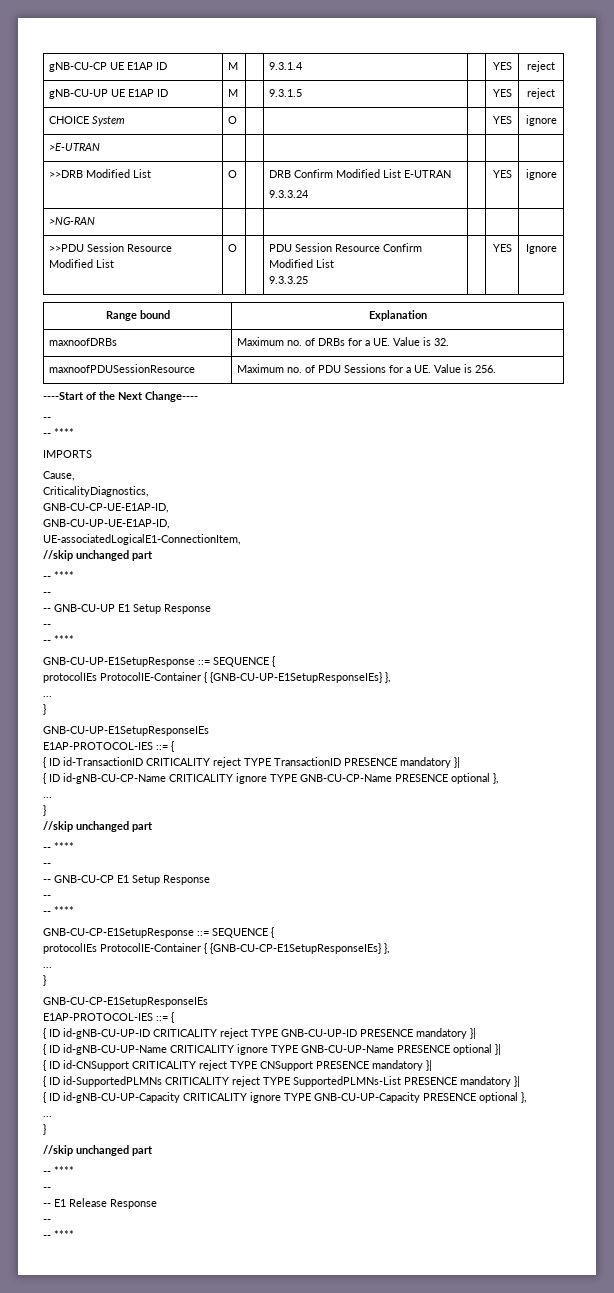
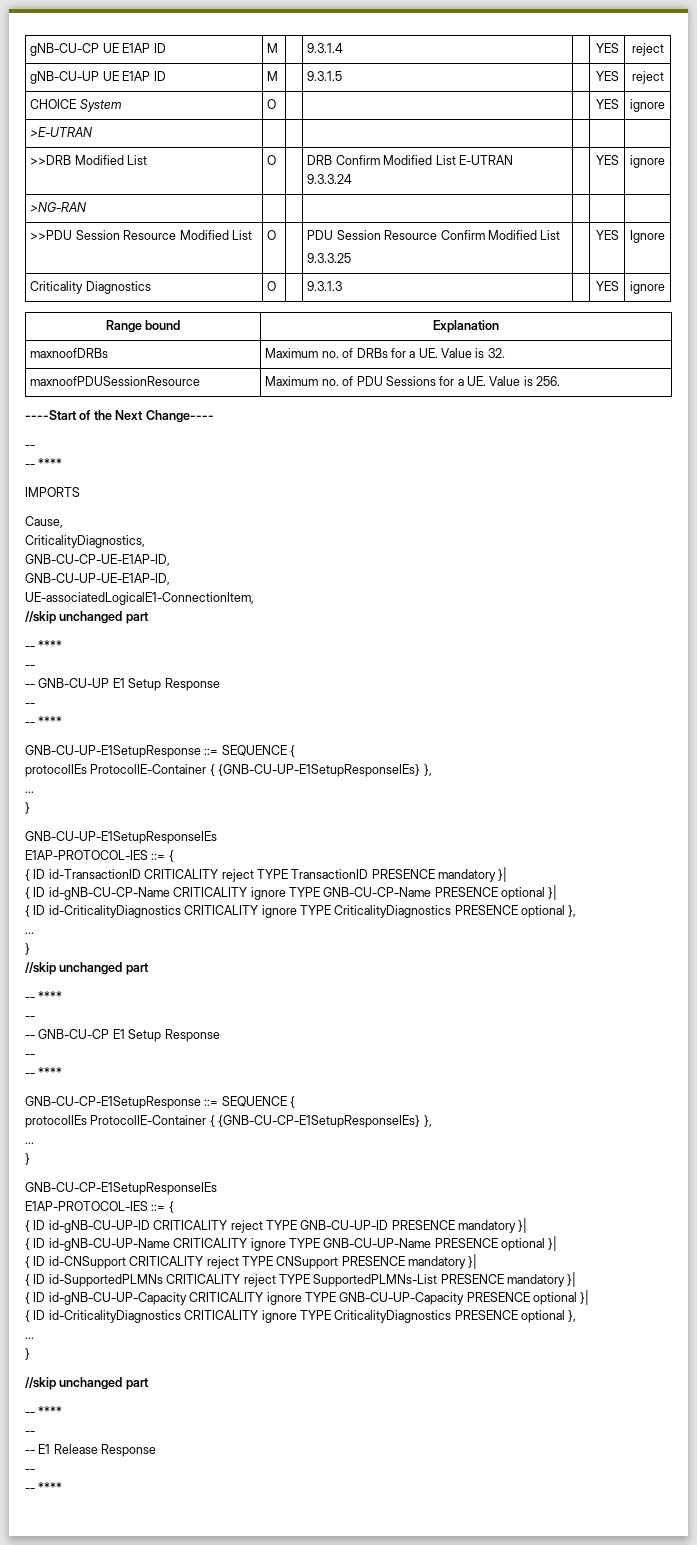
(557, 249) none -> [30,281,151,294] [267,281,277,291] [307,281,343,291] [595,281,619,291] [630,281,665,294] // Criticality Diagnostics | O | | 9.3.1.3 | | YES | ignore
(490, 778) none -> [548,885,558,900] [25,905,565,918] }| // { ID id-CriticalityDiagnostics CRITICALITY ignore TYPE CriticalityDiagnostics PRESENCE optional
(518, 1097) none -> [580,1290,590,1305] [25,1310,565,1323] }| // { ID id-CriticalityDiagnostics CRITICALITY ignore TYPE CriticalityDiagnostics PRESENCE optional

